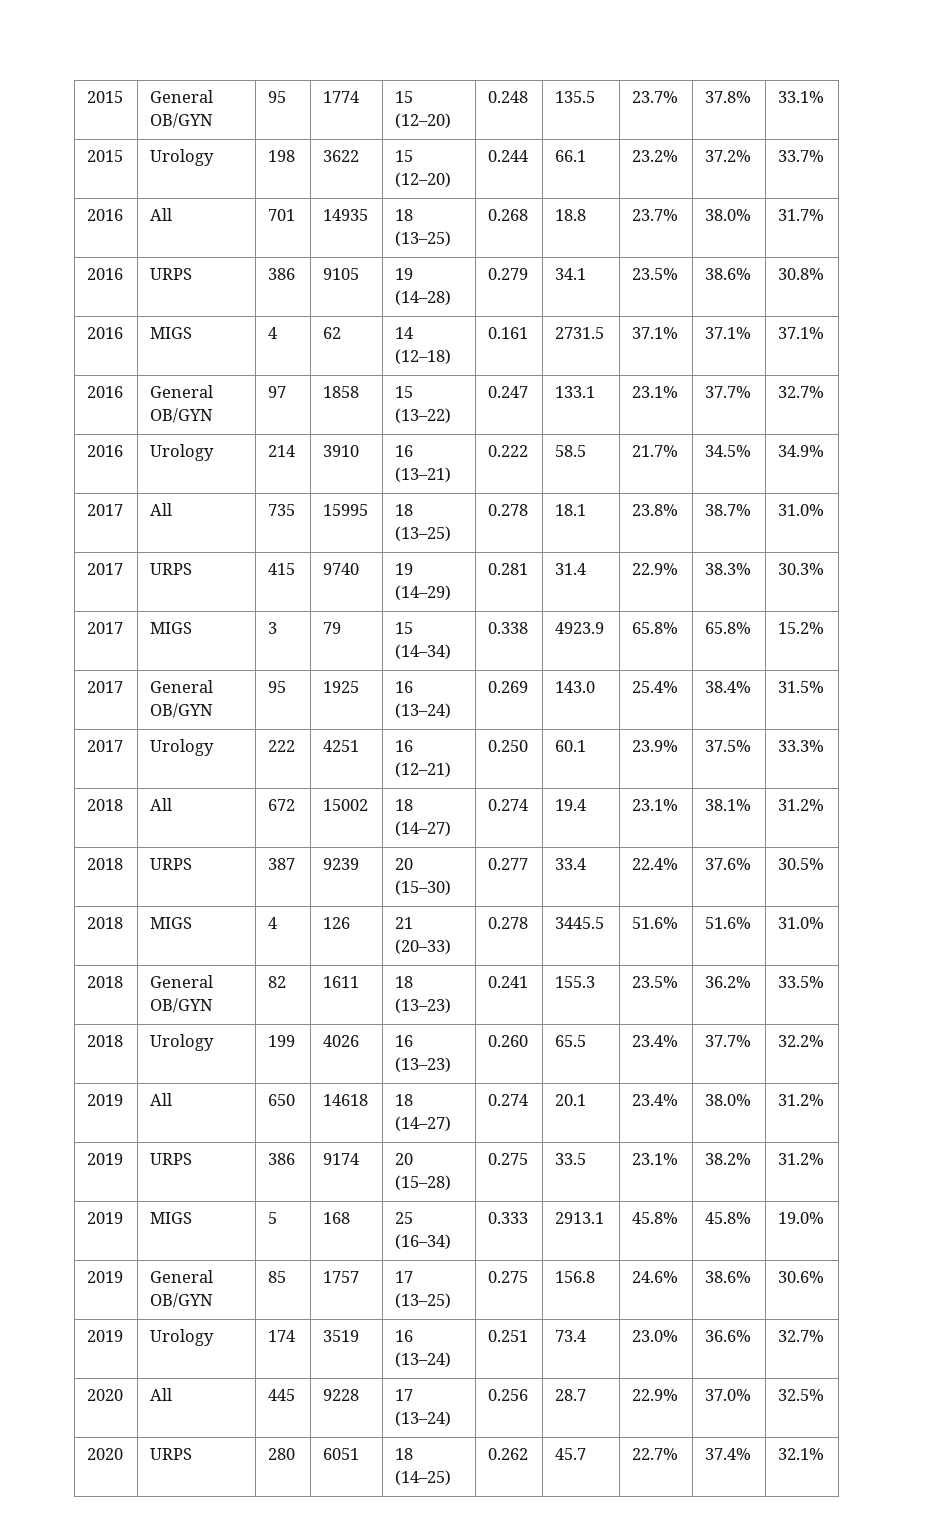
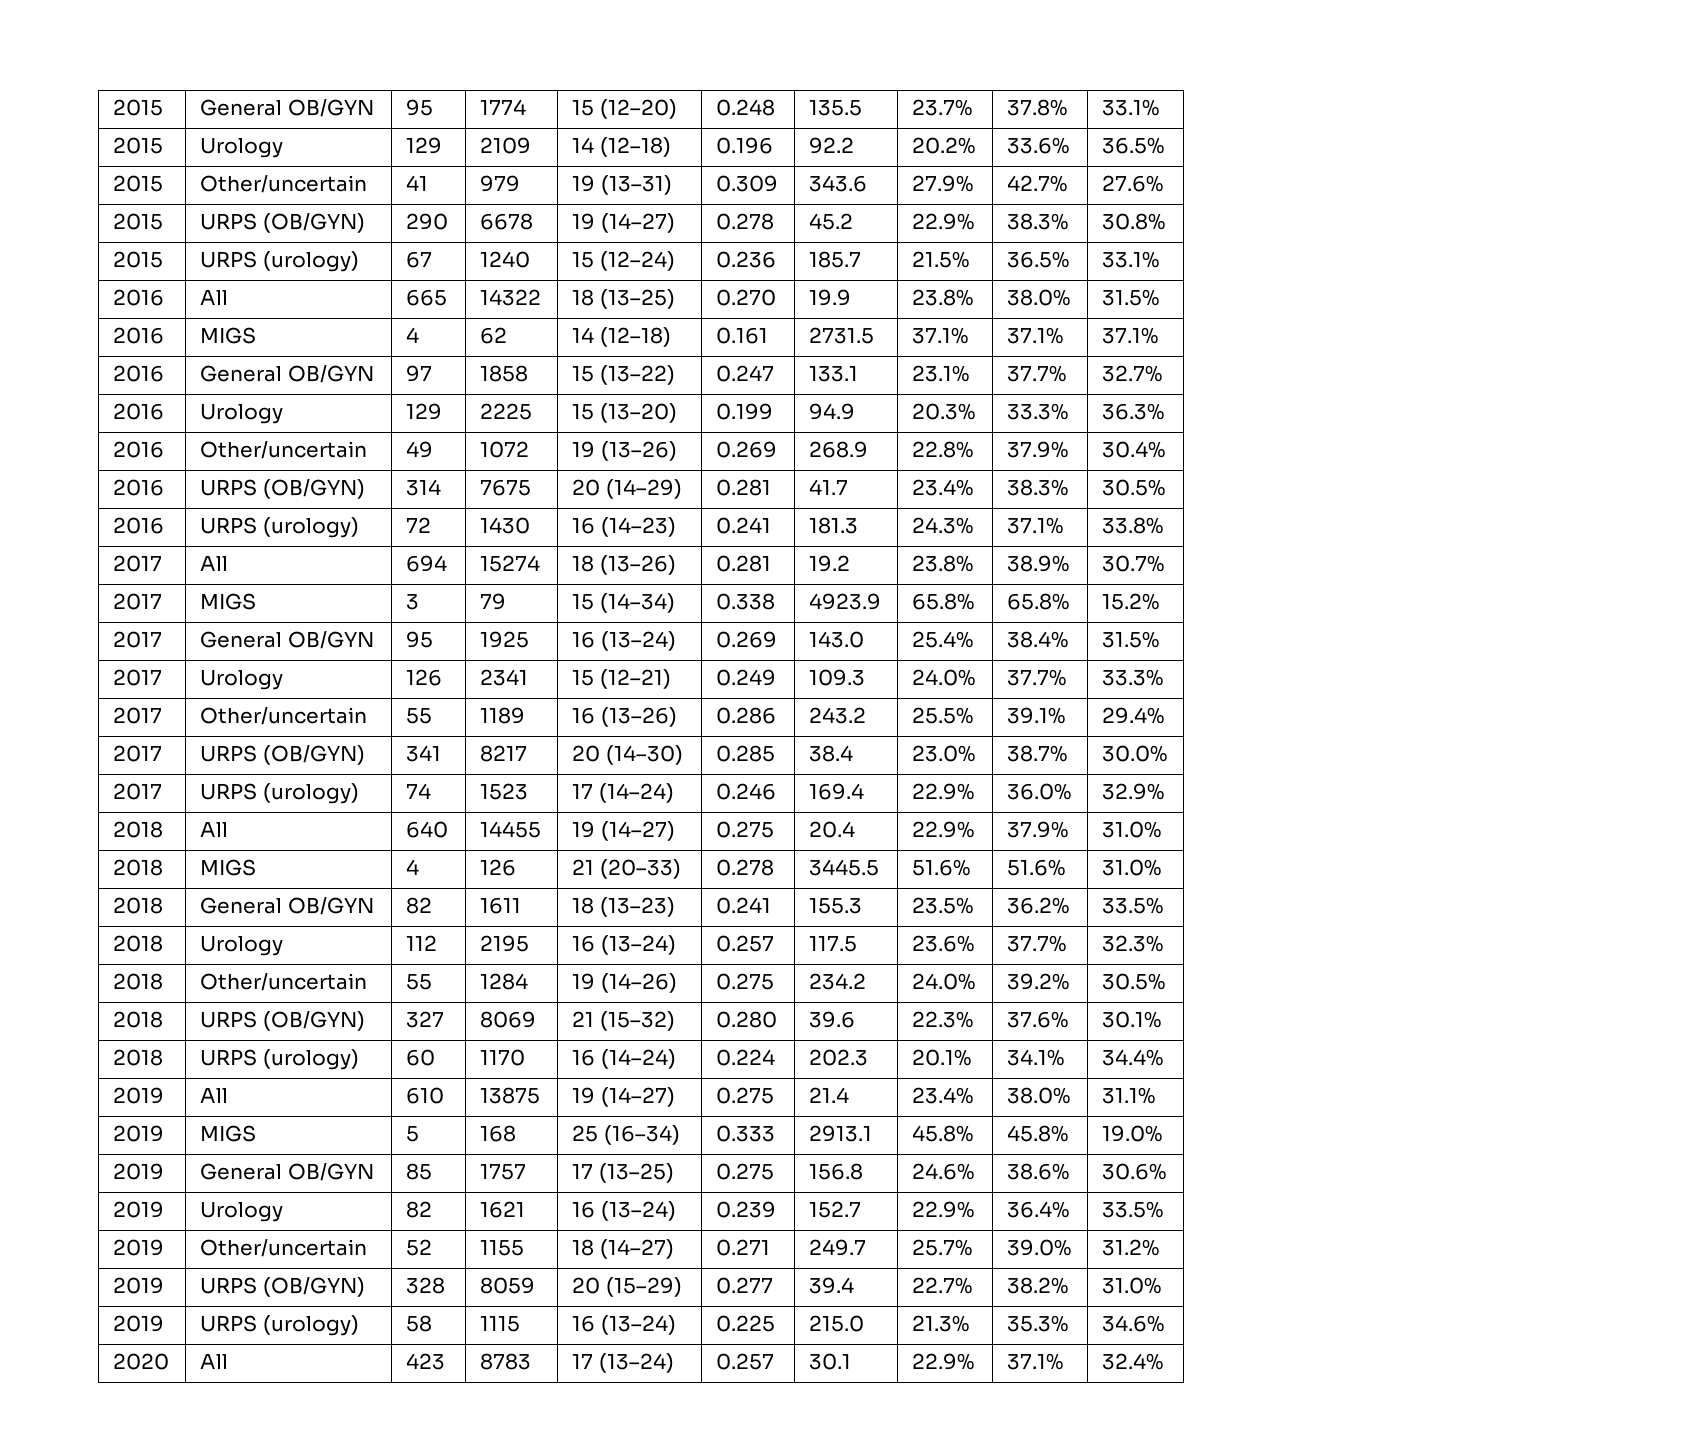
[268,150,296,162] [323,150,360,162] [395,150,414,162] [395,172,452,188] [488,150,529,162] [555,150,587,162] [632,150,679,162] [705,150,752,162] [778,150,825,162] 198 | 3622 | 15 (12–20) | 0.244 | 66.1 | 23.2% | 37.2% | 33.7% -> [406,137,443,154] [480,137,532,154] [572,137,671,157] [716,137,774,154] [809,137,855,154] [912,137,976,154] [1007,137,1070,154] [1102,137,1165,154] [113,175,164,192] [200,175,368,193] [406,175,429,191] [480,175,521,192] [572,175,672,195] [716,175,779,192] [809,175,868,192] [912,175,974,192] [1007,175,1068,192] [1102,175,1164,192] [113,213,164,230] [200,213,365,233] [406,213,449,230] [480,213,534,230] [572,213,675,233] [716,213,775,230] [809,213,854,230] [912,213,975,230] [1007,213,1069,230] [1102,213,1166,230] [113,251,164,268] [200,251,359,272] [406,251,433,268] [480,251,531,268] [572,251,675,271] [716,251,777,268] [809,251,862,268] [912,251,970,268] [1007,251,1070,268] [1102,251,1160,268] 129 | 2109 | 14 (12–18) | 0.196 | 92.2 | 20.2% | 33.6% | 36.5% // 2015 | Other/uncertain | 41 | 979 | 19 (13–31) | 0.309 | 343.6 | 27.9% | 42.7% | 27.6% // 2015 | URPS (OB/GYN) | 290 | 6678 | 19 (14–27) | 0.278 | 45.2 | 22.9% | 38.3% | 30.8% // 2015 | URPS (urology) | 67 | 1240 | 15 (12–24) | 0.236 | 185.7 | 21.5% | 36.5% | 33.1%
[268,209,296,221] [323,209,369,221] [395,209,414,221] [395,231,452,247] [488,209,529,221] [555,209,587,221] [632,209,679,221] [705,209,752,221] [778,209,825,221] [87,268,124,280] [150,268,193,280] [268,268,296,280] [323,268,360,280] [395,268,414,280] [395,290,452,306] [488,268,529,280] [555,268,587,280] [632,268,679,280] [705,268,752,280] [778,268,825,280] 701 | 14935 | 18 (13–25) | 0.268 | 18.8 | 23.7% | 38.0% | 31.7% // 2016 | URPS | 386 | 9105 | 19 (14–28) | 0.279 | 34.1 | 23.5% | 38.6% | 30.8% -> [406,289,448,306] [480,289,542,306] [572,289,675,309] [716,289,777,306] [809,289,852,306] [912,289,974,306] [1007,289,1071,306] [1102,289,1160,306] 665 | 14322 | 18 (13–25) | 0.270 | 19.9 | 23.8% | 38.0% | 31.5%
[268,445,296,457] [323,445,360,457] [395,445,414,457] [395,467,452,483] [488,445,529,457] [555,445,587,457] [632,445,679,457] [705,445,752,457] [778,445,825,457] 214 | 3910 | 16 (13–21) | 0.222 | 58.5 | 21.7% | 34.5% | 34.9% -> [406,403,443,420] [480,403,533,420] [572,403,677,423] [716,403,774,420] [809,403,856,420] [912,403,976,420] [1007,403,1069,420] [1102,403,1165,420] [113,441,165,458] [200,441,368,459] [406,441,434,458] [480,441,530,458] [572,441,677,461] [716,441,778,458] [809,441,869,458] [912,441,974,458] [1007,441,1069,458] [1102,441,1166,458] [113,479,165,496] [200,479,365,499] [406,479,442,496] [480,479,532,496] [572,479,682,499] [716,479,772,496] [809,479,849,495] [912,479,974,496] [1007,479,1069,496] [1102,479,1166,496] [113,517,165,534] [200,517,359,538] [406,517,432,533] [480,517,531,534] [572,517,676,537] [716,517,772,534] [809,517,859,534] [912,517,974,534] [1007,517,1064,534] [1102,517,1164,534] 129 | 2225 | 15 (13–20) | 0.199 | 94.9 | 20.3% | 33.3% | 36.3% // 2016 | Other/uncertain | 49 | 1072 | 19 (13–26) | 0.269 | 268.9 | 22.8% | 37.9% | 30.4% // 2016 | URPS (OB/GYN) | 314 | 7675 | 20 (14–29) | 0.281 | 41.7 | 23.4% | 38.3% | 30.5% // 2016 | URPS (urology) | 72 | 1430 | 16 (14–23) | 0.241 | 181.3 | 24.3% | 37.1% | 33.8%
[268,504,296,516] [323,504,369,516] [395,504,414,516] [395,526,452,542] [488,504,529,516] [555,504,587,516] [632,504,679,516] [705,504,752,516] [778,504,825,516] [87,563,124,575] [150,563,193,575] [268,563,296,575] [323,563,360,575] [395,563,414,575] [395,585,452,601] [488,563,529,575] [555,563,587,575] [632,563,679,575] [705,563,752,575] [778,563,825,575] 735 | 15995 | 18 (13–25) | 0.278 | 18.1 | 23.8% | 38.7% | 31.0% // 2017 | URPS | 415 | 9740 | 19 (14–29) | 0.281 | 31.4 | 22.9% | 38.3% | 30.3% -> [406,555,448,572] [480,555,541,572] [572,555,676,575] [716,555,772,572] [809,555,851,572] [912,555,974,572] [1007,555,1070,572] [1102,555,1165,572] 694 | 15274 | 18 (13–26) | 0.281 | 19.2 | 23.8% | 38.9% | 30.7%
[268,740,296,752] [323,740,360,752] [395,740,414,752] [395,762,452,778] [488,740,529,752] [555,740,587,752] [632,740,679,752] [705,740,752,752] [778,740,825,752] [87,799,124,811] [150,798,173,811] [268,799,296,811] [323,799,369,811] [395,799,414,811] [395,821,452,837] [488,799,529,811] [555,799,587,811] [632,799,679,811] [705,799,752,811] [778,799,825,811] [87,858,124,870] [150,858,193,870] [268,858,296,870] [323,858,360,870] [395,858,414,870] [395,880,452,896] [488,858,529,870] [555,858,587,870] [632,858,679,870] [705,858,752,870] [778,858,825,870] 222 | 4251 | 16 (12–21) | 0.250 | 60.1 | 23.9% | 37.5% | 33.3% // 2018 | All | 672 | 15002 | 18 (14–27) | 0.274 | 19.4 | 23.1% | 38.1% | 31.2% // 2018 | URPS | 387 | 9239 | 20 (15–30) | 0.277 | 33.4 | 22.4% | 37.6% | 30.5% -> [406,669,443,686] [480,669,529,686] [572,669,671,689] [716,669,777,686] [809,669,866,686] [912,669,976,686] [1007,669,1067,686] [1102,669,1164,686] [113,707,163,724] [200,707,368,725] [406,708,433,724] [480,707,526,724] [572,707,677,727] [716,707,777,724] [809,707,867,724] [912,707,974,724] [1007,707,1066,724] [1102,707,1165,724] [113,745,163,762] [200,745,365,765] [406,745,442,762] [480,745,528,762] [572,745,683,765] [716,745,776,762] [809,745,854,762] [912,745,976,762] [1007,745,1068,762] [1102,745,1168,762] [113,783,163,800] [200,783,359,804] [406,783,432,799] [480,783,529,800] [572,783,674,803] [716,783,777,800] [809,783,865,800] [912,783,975,800] [1007,783,1072,800] [1102,783,1165,800] [113,821,164,838] [200,822,229,837] [406,821,449,838] [480,821,542,838] [572,821,675,841] [716,821,775,838] [809,821,856,838] [912,821,975,838] [1007,821,1069,838] [1102,821,1162,838] 126 | 2341 | 15 (12–21) | 0.249 | 109.3 | 24.0% | 37.7% | 33.3% // 2017 | Other/uncertain | 55 | 1189 | 16 (13–26) | 0.286 | 243.2 | 25.5% | 39.1% | 29.4% // 2017 | URPS (OB/GYN) | 341 | 8217 | 20 (14–30) | 0.285 | 38.4 | 23.0% | 38.7% | 30.0% // 2017 | URPS (urology) | 74 | 1523 | 17 (14–24) | 0.246 | 169.4 | 22.9% | 36.0% | 32.9% // 2018 | All | 640 | 14455 | 19 (14–27) | 0.275 | 20.4 | 22.9% | 37.9% | 31.0%
[268,1035,296,1047] [323,1035,360,1047] [395,1035,414,1047] [395,1057,452,1073] [488,1035,529,1047] [555,1035,587,1047] [632,1035,679,1047] [705,1035,752,1047] [778,1035,825,1047] 199 | 4026 | 16 (13–23) | 0.260 | 65.5 | 23.4% | 37.7% | 32.2% -> [406,935,438,951] [480,935,530,952] [572,935,676,955] [716,935,775,952] [809,936,858,952] [912,935,975,952] [1007,935,1067,952] [1102,935,1164,952] [113,973,164,990] [200,973,368,991] [406,974,433,990] [480,973,529,990] [572,973,677,993] [716,973,775,990] [809,973,867,990] [912,973,976,990] [1007,973,1070,990] [1102,973,1166,990] [113,1011,164,1028] [200,1011,365,1031] [406,1011,445,1028] [480,1011,537,1028] [572,1011,675,1031] [716,1011,778,1028] [809,1011,856,1028] [912,1011,974,1028] [1007,1011,1069,1028] [1102,1011,1162,1028] [113,1049,164,1066] [200,1049,359,1070] [406,1049,436,1066] [480,1049,526,1066] [572,1049,676,1069] [716,1049,776,1066] [809,1049,869,1066] [912,1049,972,1066] [1007,1049,1065,1066] [1102,1049,1164,1066] 112 | 2195 | 16 (13–24) | 0.257 | 117.5 | 23.6% | 37.7% | 32.3% // 2018 | Other/uncertain | 55 | 1284 | 19 (14–26) | 0.275 | 234.2 | 24.0% | 39.2% | 30.5% // 2018 | URPS (OB/GYN) | 327 | 8069 | 21 (15–32) | 0.280 | 39.6 | 22.3% | 37.6% | 30.1% // 2018 | URPS (urology) | 60 | 1170 | 16 (14–24) | 0.224 | 202.3 | 20.1% | 34.1% | 34.4%
[268,1094,296,1106] [323,1094,369,1106] [395,1094,414,1106] [395,1116,452,1132] [488,1094,529,1106] [555,1094,587,1106] 650 | 14618 | 18 (14–27) | 0.274 | 20.1 -> [406,1087,445,1104] [480,1087,541,1104] [572,1087,675,1107] [716,1087,775,1104] [809,1087,850,1103] 610 | 13875 | 19 (14–27) | 0.275 | 21.4
[778,1094,825,1106] [87,1153,124,1165] [150,1153,193,1165] [268,1153,296,1165] [323,1153,360,1165] [395,1153,414,1165] [395,1175,452,1191] [488,1153,529,1165] [555,1153,587,1165] [632,1153,679,1165] [705,1153,752,1165] [778,1153,825,1165] 31.2% // 2019 | URPS | 386 | 9174 | 20 (15–28) | 0.275 | 33.5 | 23.1% | 38.2% | 31.2% -> [1102,1087,1156,1104] 31.1%
[268,1330,296,1342] [323,1330,360,1342] [395,1330,414,1342] [395,1352,452,1368] [488,1330,529,1342] [555,1330,587,1342] [632,1330,679,1342] [705,1330,752,1342] [778,1330,825,1342] 174 | 3519 | 16 (13–24) | 0.251 | 73.4 | 23.0% | 36.6% | 32.7% -> [406,1201,433,1218] [480,1201,526,1218] [572,1201,676,1221] [716,1201,777,1218] [809,1201,862,1218] [912,1201,975,1218] [1007,1201,1070,1218] [1102,1201,1164,1218] [113,1239,165,1256] [200,1239,368,1257] [406,1239,433,1256] [480,1240,525,1256] [572,1239,674,1259] [716,1239,771,1256] [809,1239,867,1256] [912,1239,973,1256] [1007,1239,1072,1256] [1102,1239,1160,1256] [113,1277,165,1294] [200,1277,365,1297] [406,1277,446,1294] [480,1277,536,1294] [572,1277,682,1297] [716,1277,774,1294] [809,1277,855,1294] [912,1277,973,1294] [1007,1277,1069,1294] [1102,1277,1162,1294] [113,1315,165,1332] [200,1315,359,1336] [406,1315,433,1332] [480,1316,521,1332] [572,1315,676,1335] [716,1315,776,1332] [809,1315,865,1332] [912,1315,970,1332] [1007,1315,1069,1332] [1102,1315,1165,1332] 82 | 1621 | 16 (13–24) | 0.239 | 152.7 | 22.9% | 36.4% | 33.5% // 2019 | Other/uncertain | 52 | 1155 | 18 (14–27) | 0.271 | 249.7 | 25.7% | 39.0% | 31.2% // 2019 | URPS (OB/GYN) | 328 | 8059 | 20 (15–29) | 0.277 | 39.4 | 22.7% | 38.2% | 31.0% // 2019 | URPS (urology) | 58 | 1115 | 16 (13–24) | 0.225 | 215.0 | 21.3% | 35.3% | 34.6%
[268,1389,296,1401] [323,1389,360,1401] 445 | 9228 -> [406,1353,446,1370] [480,1353,532,1370] 423 | 8783
[488,1389,529,1401] [555,1389,587,1401] [632,1389,679,1401] [705,1389,752,1401] [778,1389,825,1401] [87,1448,124,1460] [150,1448,193,1460] [268,1448,296,1460] [323,1448,360,1460] [395,1448,414,1460] [395,1470,452,1486] [488,1448,529,1460] [555,1448,587,1460] [632,1448,679,1460] [705,1448,752,1460] [778,1448,825,1460] 0.256 | 28.7 | 22.9% | 37.0% | 32.5% // 2020 | URPS | 280 | 6051 | 18 (14–25) | 0.262 | 45.7 | 22.7% | 37.4% | 32.1% -> [716,1353,775,1370] [809,1353,852,1370] [912,1353,975,1370] [1007,1353,1064,1370] [1102,1353,1164,1370] 0.257 | 30.1 | 22.9% | 37.1% | 32.4%

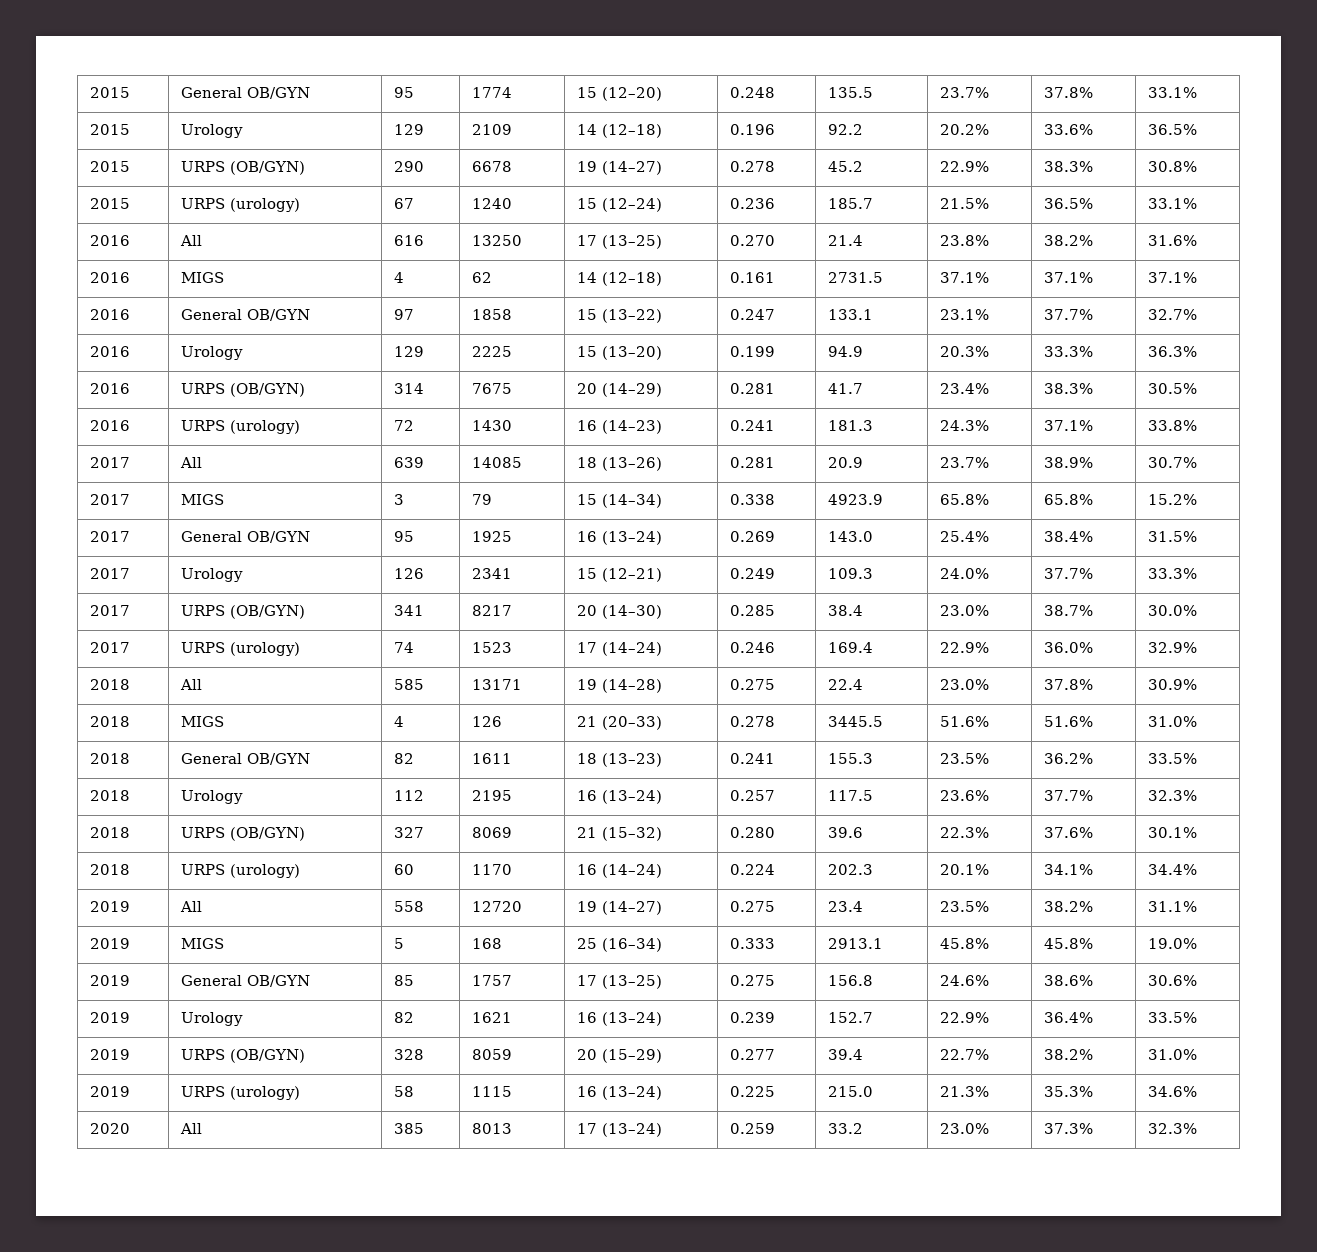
[113,175,164,192] [200,175,368,193] [406,175,429,191] [480,175,521,192] [572,175,672,195] [716,175,779,192] [809,175,868,192] [912,175,974,192] [1007,175,1068,192] [1102,175,1164,192] // 2015 | Other/uncertain | 41 | 979 | 19 (13–31) | 0.309 | 343.6 | 27.9% | 42.7% | 27.6% -> (1198, 129) none
[406,289,448,306] [480,289,542,306] [572,289,595,306] 665 | 14322 | 18 -> [394,235,425,246] [472,235,523,246] [577,235,598,246] 616 | 13250 | 17
[809,289,852,306] [912,289,974,306] [1007,289,1071,306] [1102,289,1160,306] 19.9 | 23.8% | 38.0% | 31.5% -> [828,235,864,246] [940,235,990,246] [1044,235,1094,246] [1148,235,1198,246] 21.4 | 23.8% | 38.2% | 31.6%
[113,441,165,458] [200,441,368,459] [406,441,434,458] [480,441,530,458] [572,441,677,461] [716,441,778,458] [809,441,869,458] [912,441,974,458] [1007,441,1069,458] [1102,441,1166,458] // 2016 | Other/uncertain | 49 | 1072 | 19 (13–26) | 0.269 | 268.9 | 22.8% | 37.9% | 30.4% -> (1198, 351) none
[406,555,448,572] [480,555,541,572] 694 | 15274 -> [394,457,425,468] [472,457,523,468] 639 | 14085
[809,555,851,572] [912,555,974,572] 19.2 | 23.8% -> [828,457,864,468] [940,457,990,468] 20.9 | 23.7%
[113,707,163,724] [200,707,368,725] [406,708,433,724] [480,707,526,724] [572,707,677,727] [716,707,777,724] [809,707,867,724] [912,707,974,724] [1007,707,1066,724] [1102,707,1165,724] // 2017 | Other/uncertain | 55 | 1189 | 16 (13–26) | 0.286 | 243.2 | 25.5% | 39.1% | 29.4% -> (1198, 573) none
[406,821,449,838] [480,821,542,838] [572,821,675,841] [716,821,775,838] [809,821,856,838] [912,821,975,838] [1007,821,1069,838] [1102,821,1162,838] 640 | 14455 | 19 (14–27) | 0.275 | 20.4 | 22.9% | 37.9% | 31.0% -> [394,679,425,690] [472,679,523,690] [577,679,663,693] [730,679,776,690] [828,679,864,690] [940,679,990,690] [1044,679,1094,690] [1148,679,1198,690] 585 | 13171 | 19 (14–28) | 0.275 | 22.4 | 23.0% | 37.8% | 30.9%
[113,973,164,990] [200,973,368,991] [406,974,433,990] [480,973,529,990] [572,973,677,993] [716,973,775,990] [809,973,867,990] [912,973,976,990] [1007,973,1070,990] [1102,973,1166,990] // 2018 | Other/uncertain | 55 | 1284 | 19 (14–26) | 0.275 | 234.2 | 24.0% | 39.2% | 30.5% -> (1198, 795) none
[406,1087,445,1104] [480,1087,541,1104] [572,1087,675,1107] [716,1087,775,1104] [809,1087,850,1103] [912,1087,974,1104] [1007,1087,1071,1104] 610 | 13875 | 19 (14–27) | 0.275 | 21.4 | 23.4% | 38.0% -> [394,901,425,912] [472,901,523,912] [577,901,663,915] [730,901,776,912] [828,901,864,912] [940,901,990,912] [1044,901,1094,912] 558 | 12720 | 19 (14–27) | 0.275 | 23.4 | 23.5% | 38.2%
[113,1239,165,1256] [200,1239,368,1257] [406,1239,433,1256] [480,1240,525,1256] [572,1239,674,1259] [716,1239,771,1256] [809,1239,867,1256] [912,1239,973,1256] [1007,1239,1072,1256] [1102,1239,1160,1256] // 2019 | Other/uncertain | 52 | 1155 | 18 (14–27) | 0.271 | 249.7 | 25.7% | 39.0% | 31.2% -> (1198, 1017) none
[406,1353,446,1370] [480,1353,532,1370] 423 | 8783 -> [394,1123,425,1134] [472,1123,513,1134] 385 | 8013
[716,1353,775,1370] [809,1353,852,1370] [912,1353,975,1370] [1007,1353,1064,1370] [1102,1353,1164,1370] 0.257 | 30.1 | 22.9% | 37.1% | 32.4% -> [730,1123,776,1134] [828,1123,864,1134] [940,1123,990,1134] [1044,1123,1094,1134] [1148,1123,1198,1134] 0.259 | 33.2 | 23.0% | 37.3% | 32.3%

